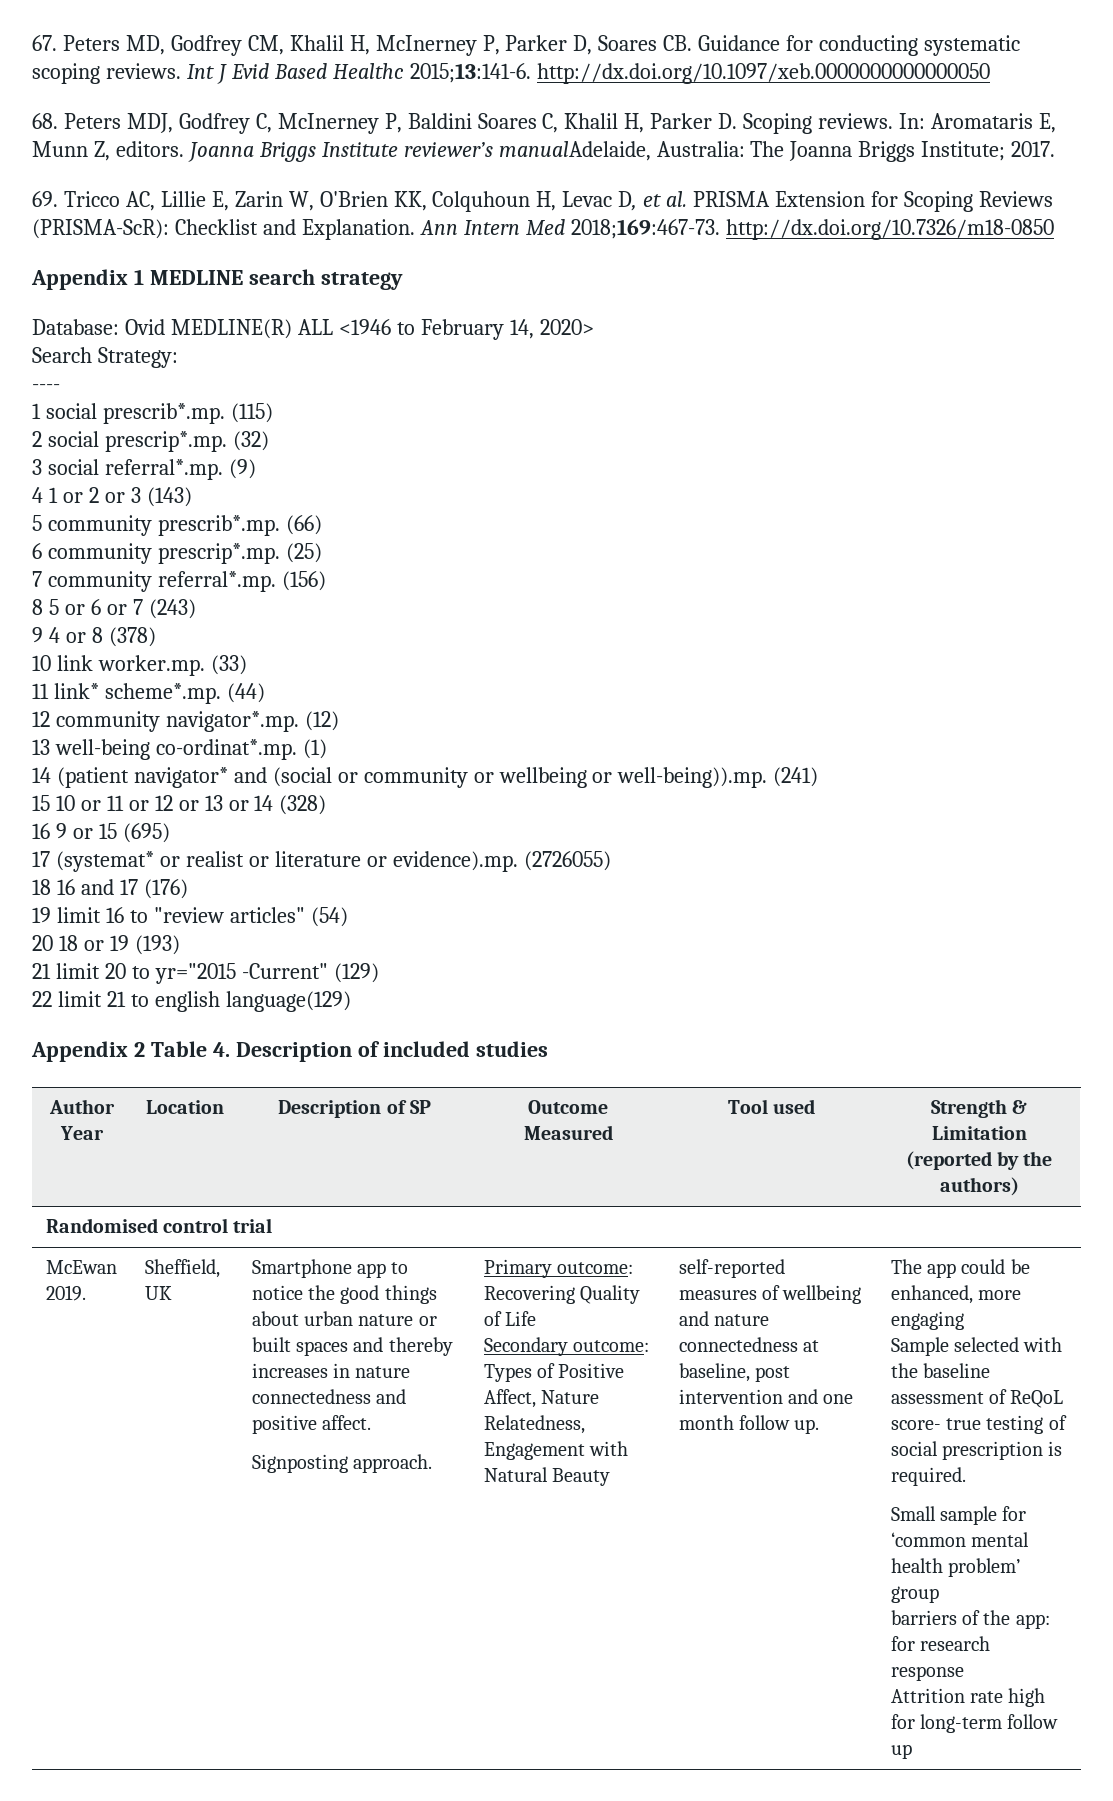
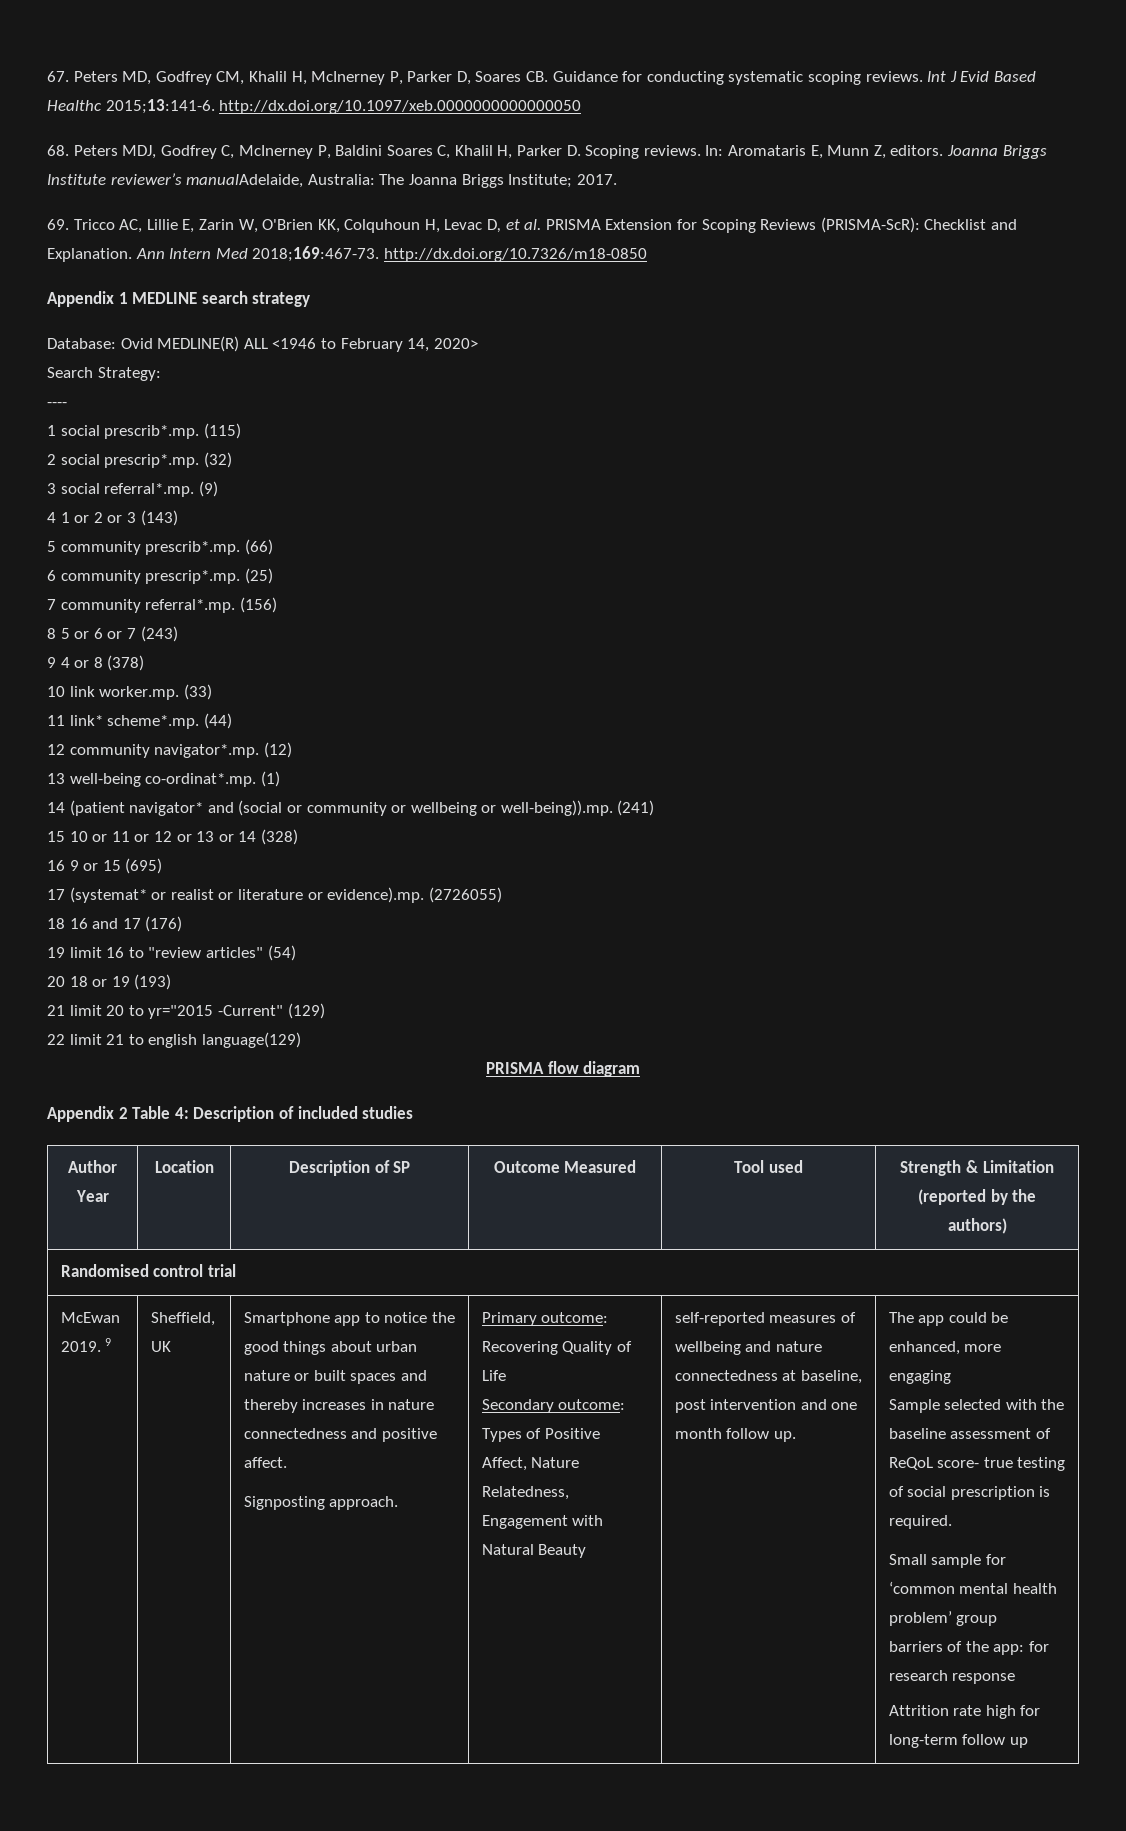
(351, 1001) none -> [485,1061,641,1077] // PRISMA flow diagram
[212,1042,230,1057] 4. -> [174,1107,189,1119] 4:
(86, 1293) none -> [105,1338,112,1346] 9

